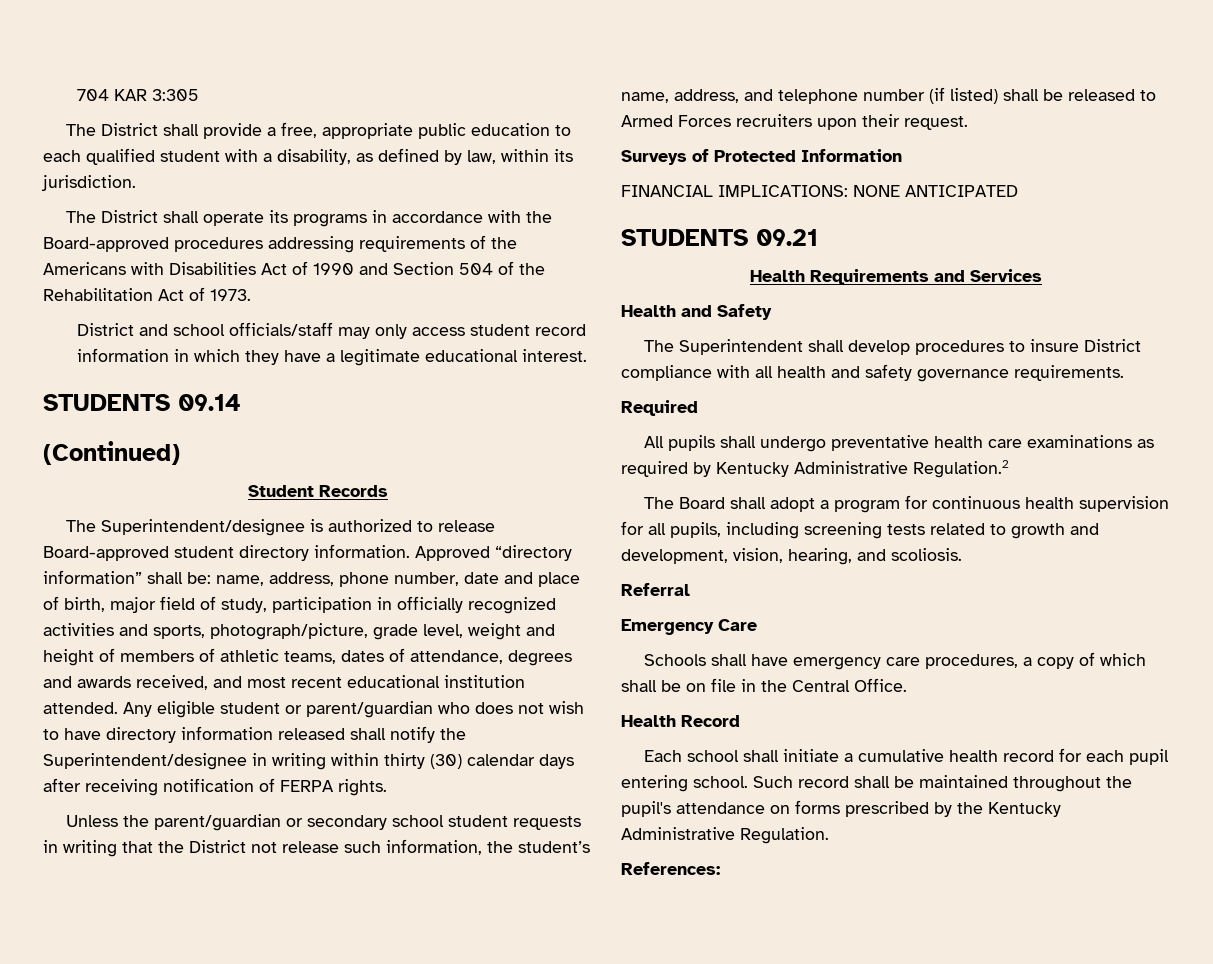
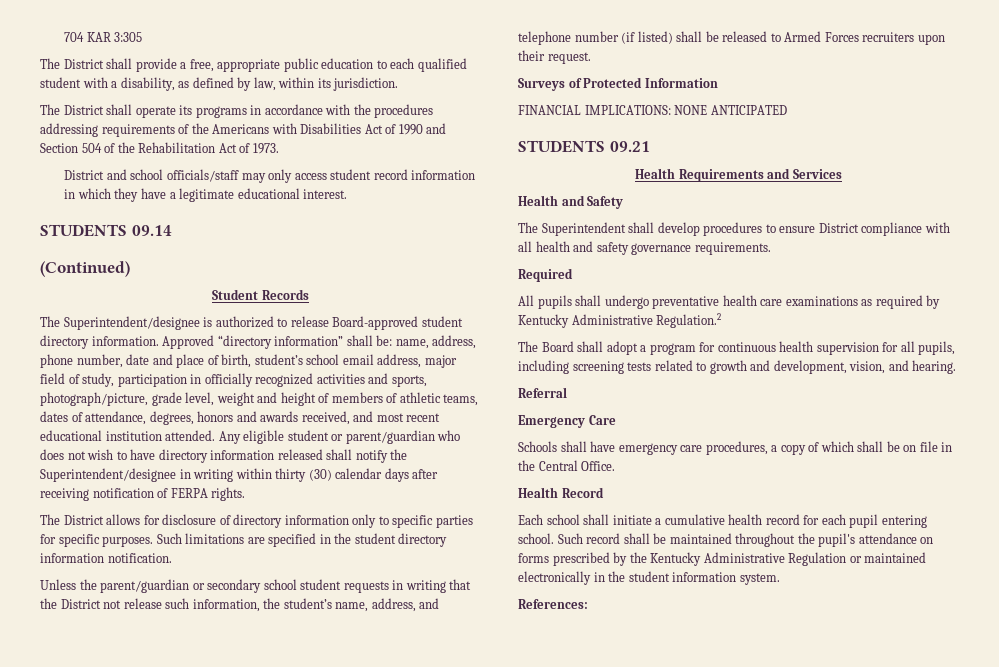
[43,237,169,252] Board-approved -> (371, 109) none
(105, 604) none -> [254,354,422,368] student’s school email address,
[508,650,572,666] degrees -> [149,411,234,425] degrees, honors
(387, 787) none -> [40,514,473,528] [40,533,448,547] [40,553,172,563] // The District allows for disclosure of directory information only to specific parties for specific purposes. Such limitations are specified in the student directory information notification.
[1030,339,1080,352] insure -> [779,226,816,233] ensure
[788,548,962,565] hearing, and scoliosis. -> [888,360,957,374] and hearing.
[740,827,829,844] Regulation. -> [788,552,927,566] [518,571,780,585] Regulation or maintained electronically in the student information system.

